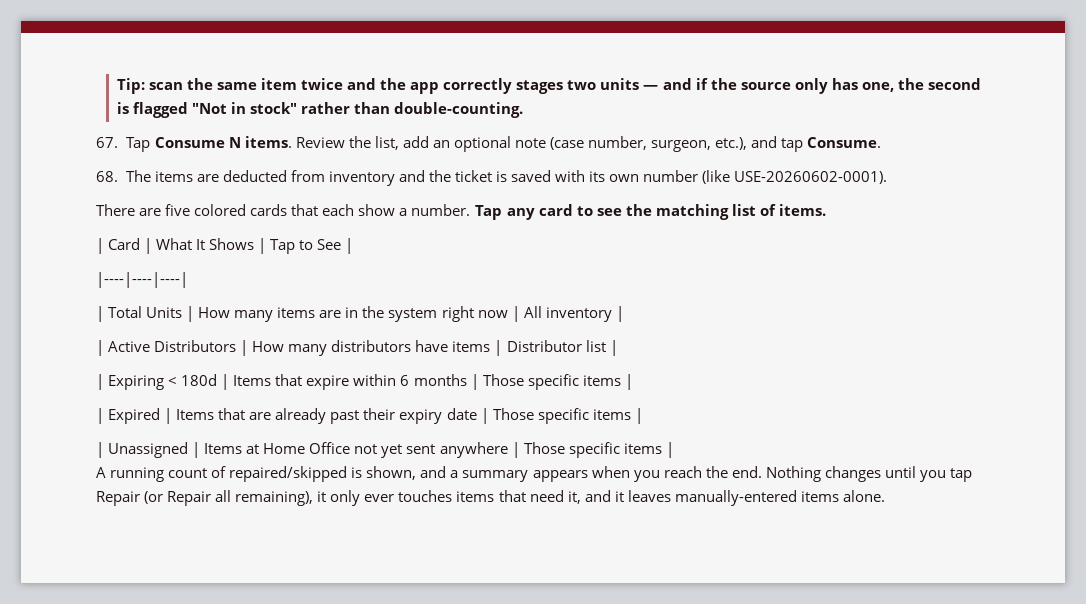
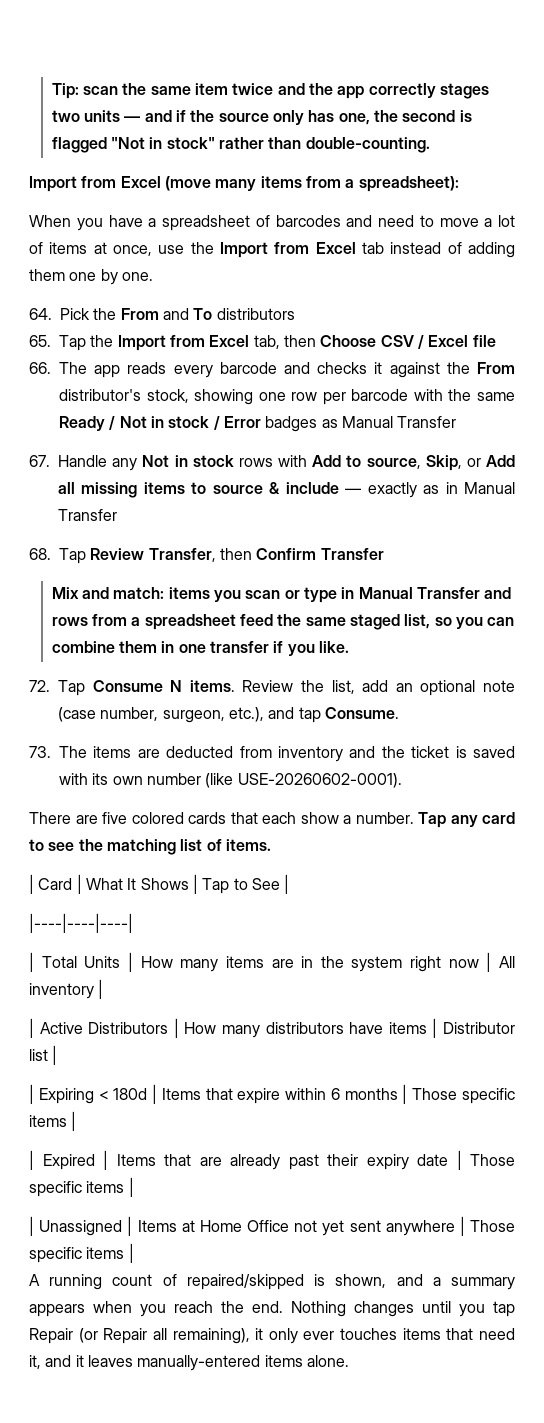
[96,137,118,148] 67. -> [29,176,459,192] [29,215,515,231] [29,242,515,258] [29,269,153,285] [29,308,295,320] [29,335,496,351] [29,362,515,378] [59,389,515,405] [59,416,457,432] [29,455,515,471] [58,482,515,498] [58,509,117,521] [29,548,384,564] [51,587,512,603] [51,614,515,630] [51,641,349,656] [29,680,50,692] Import from Excel (move many items from a spreadsheet): // When you have a spreadsheet of barcodes and need to move a lot of items at once, use the Import from Excel tab instead of adding them one by one. // 64. Pick the From and To distributors // 65. Tap the Import from Excel tab, then Choose CSV / Excel file // 66. The app reads every barcode and checks it against the From distributor's stock, showing one row per barcode with the same Ready / Not in stock / Error badges as Manual Transfer // 67. Handle any Not in stock rows with Add to source, Skip, or Add all missing items to source & include — exactly as in Manual Transfer // 68. Tap Review Transfer, then Confirm Transfer // Mix and match: items you scan or type in Manual Transfer and rows from a spreadsheet feed the same staged list, so you can combine them in one transfer if you like. // 72.
[96,171,118,182] 68. -> [29,746,51,758] 73.

